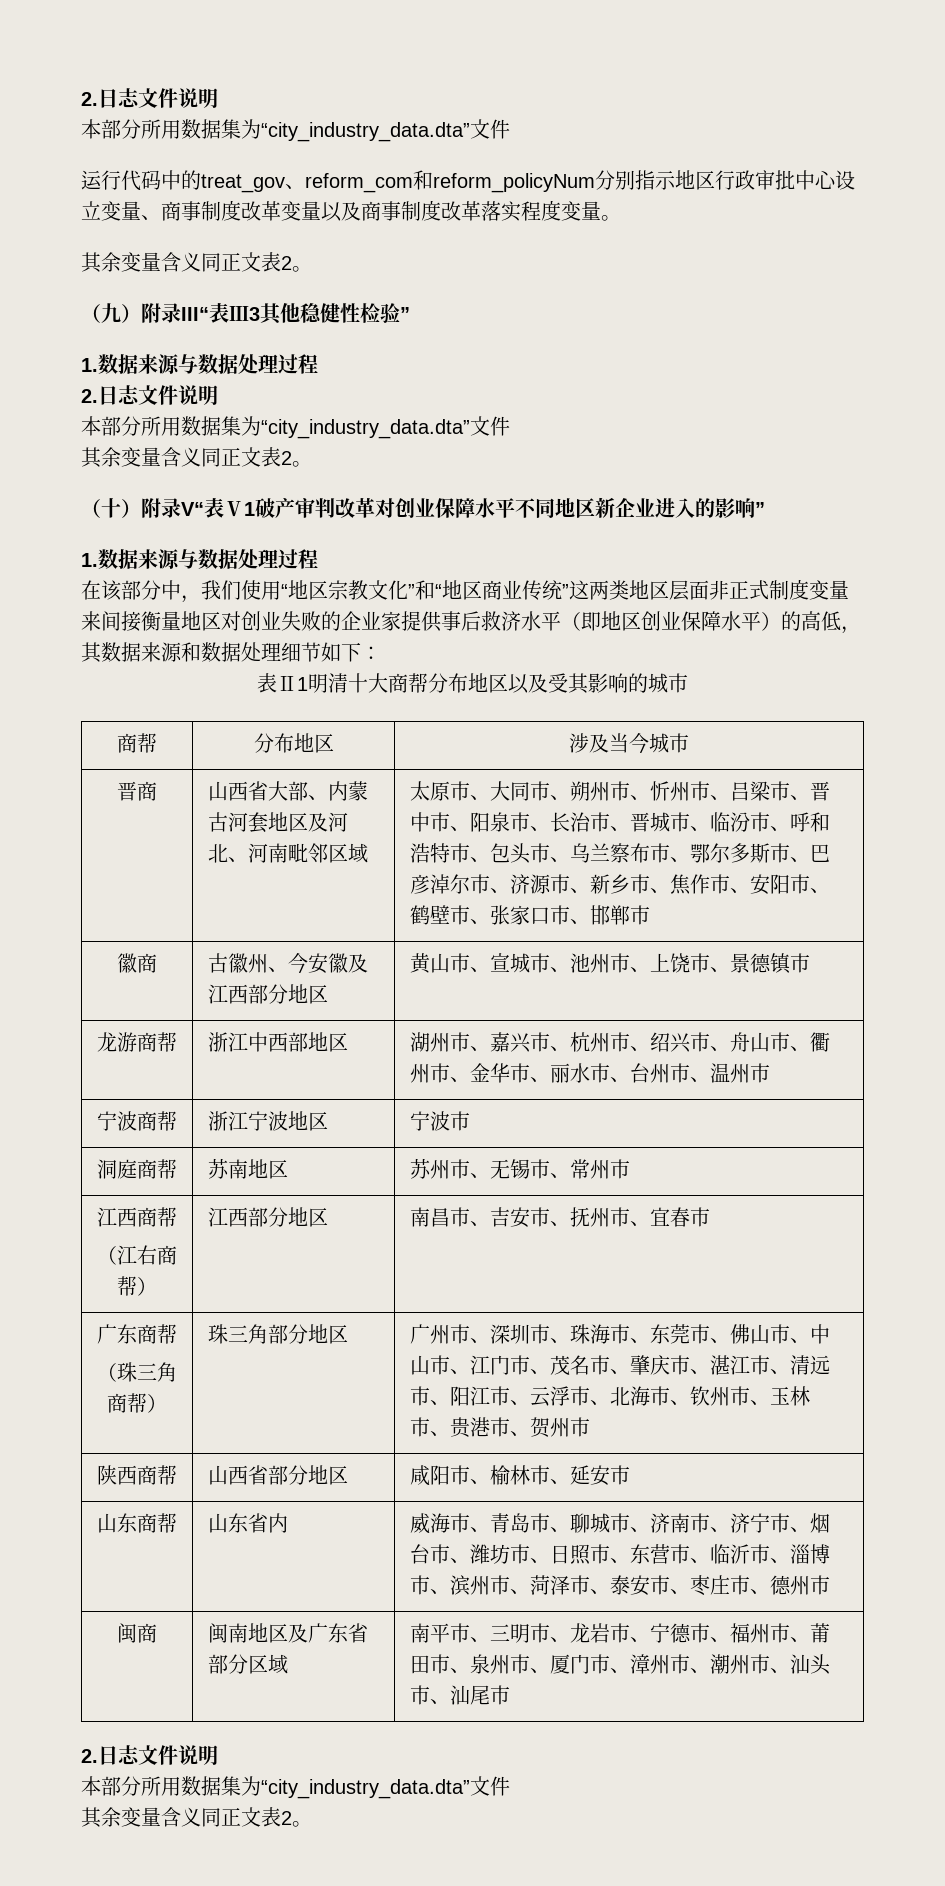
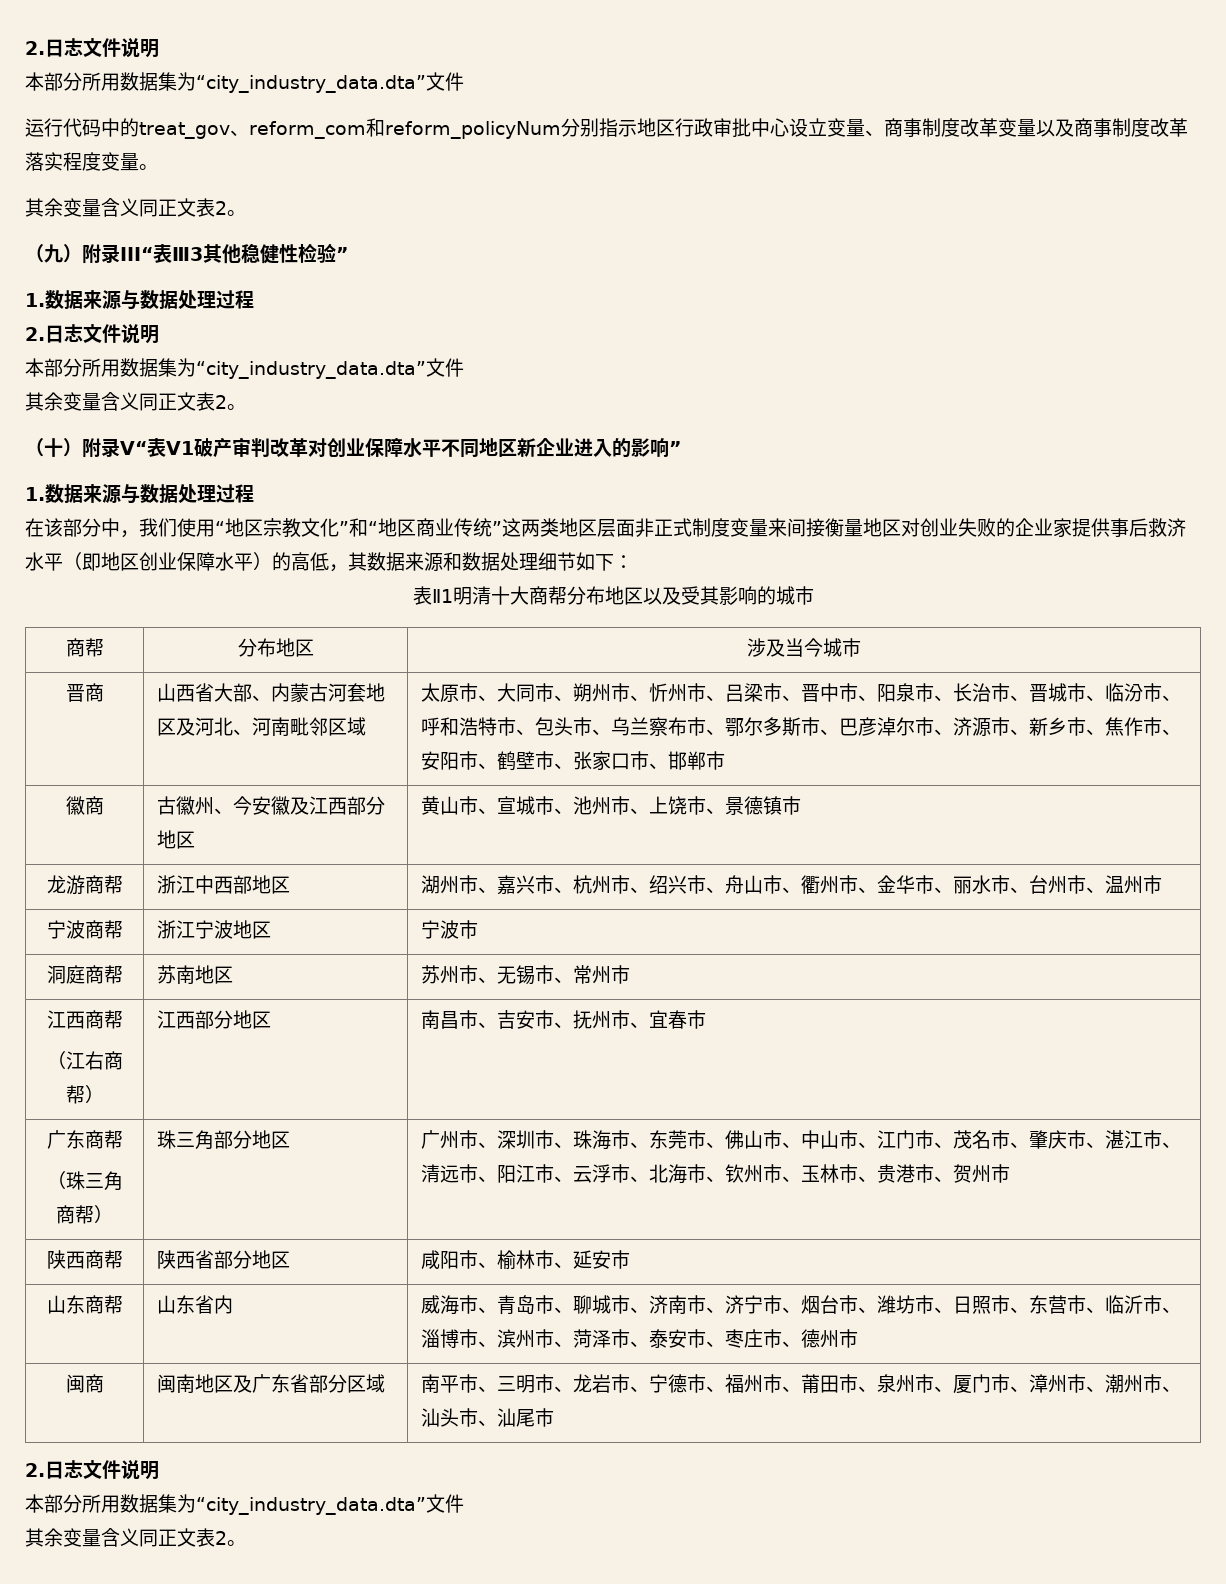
[207,1465,228,1485] 山 -> [156,1250,176,1269] 陕

